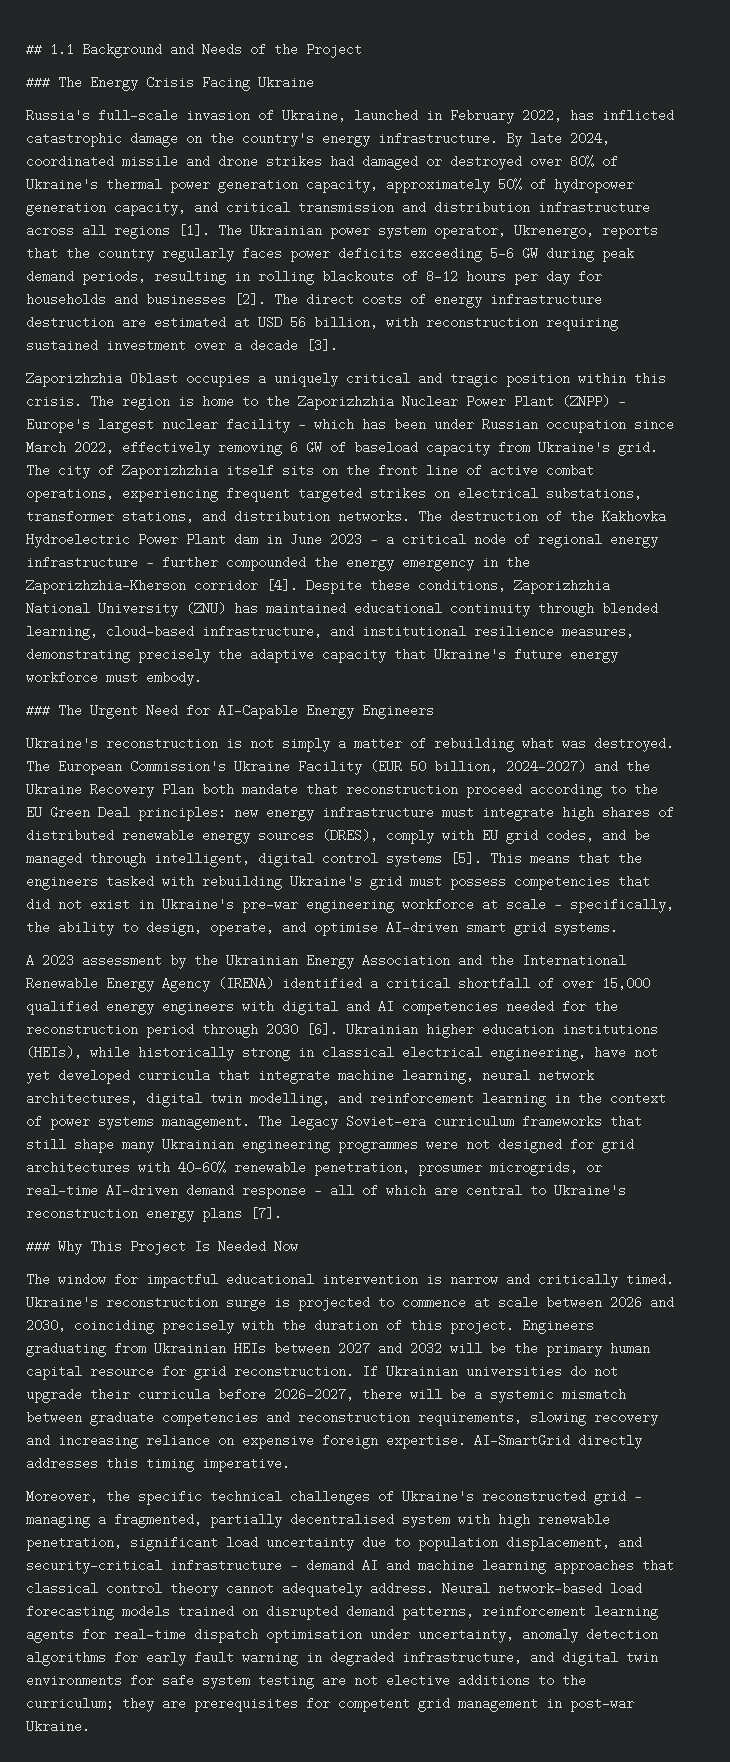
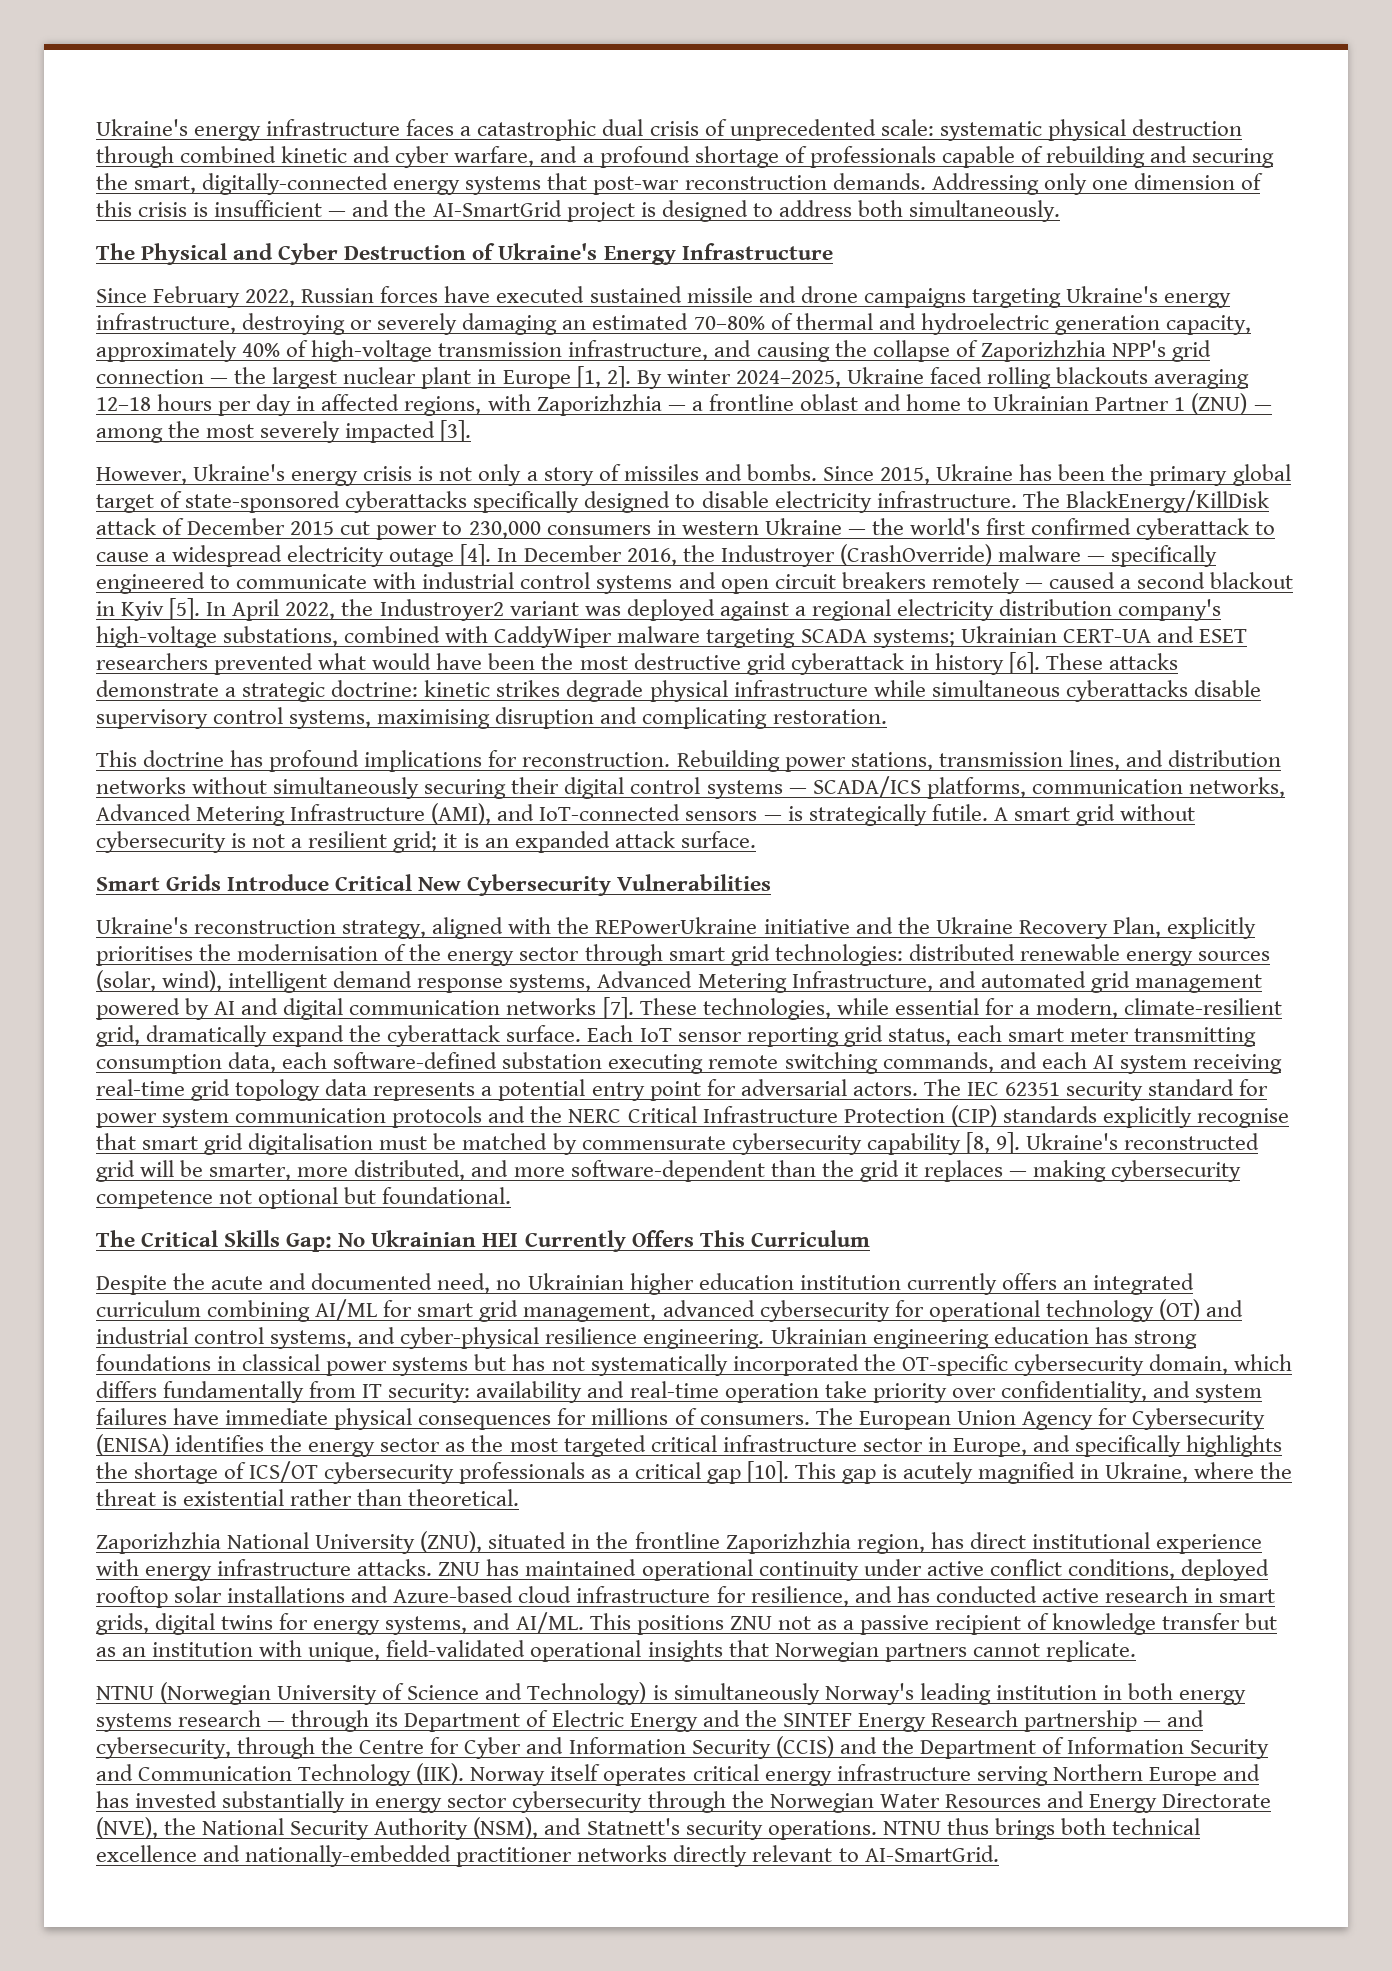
[26,43,362,58] [26,76,314,91] [26,109,674,124] [26,132,610,147] [26,155,618,170] [26,178,634,193] [26,201,650,216] [26,224,658,239] [26,247,634,262] [26,270,602,285] [26,293,602,308] [26,316,618,331] [26,339,338,352] [26,372,666,387] [26,395,626,410] [26,418,674,433] [26,441,658,456] [26,464,594,479] [26,487,642,502] [26,510,666,523] [26,533,658,548] [26,556,530,571] [26,579,610,594] [26,602,658,617] [26,625,634,640] [26,648,618,663] [26,671,202,686] [26,704,434,719] [26,737,674,752] [26,760,650,775] [26,783,658,798] [26,806,674,821] [26,829,650,844] [26,852,642,867] [26,875,650,890] [26,898,674,913] [26,921,618,936] [26,954,626,969] [26,977,650,992] [26,1000,618,1015] [26,1023,658,1038] [26,1046,658,1061] [26,1069,594,1084] [26,1092,666,1107] [26,1115,642,1130] [26,1138,634,1153] [26,1161,602,1176] [26,1184,626,1199] [26,1207,282,1222] [26,1240,298,1255] [26,1273,674,1288] [26,1296,674,1311] [26,1319,594,1334] [26,1342,650,1357] [26,1365,618,1380] [26,1388,626,1403] [26,1411,658,1426] [26,1434,642,1449] [26,1457,290,1472] [26,1490,642,1505] [26,1513,610,1528] [26,1536,642,1551] [26,1559,674,1574] [26,1582,642,1597] [26,1605,658,1620] [26,1628,658,1643] [26,1651,658,1666] [26,1674,586,1689] [26,1697,634,1712] [26,1720,90,1733] ## 1.1 Background and Needs of the Project // ### The Energy Crisis Facing Ukraine // Russia's full-scale invasion of Ukraine, launched in February 2022, has inflicted catastrophic damage on the country's energy infrastructure. By late 2024, coordinated missile and drone strikes had damaged or destroyed over 80% of Ukraine's thermal power generation capacity, approximately 50% of hydropower generation capacity, and critical transmission and distribution infrastructure across all regions [1]. The Ukrainian power system operator, Ukrenergo, reports that the country regularly faces power deficits exceeding 5–6 GW during peak demand periods, resulting in rolling blackouts of 8–12 hours per day for households and businesses [2]. The direct costs of energy infrastructure destruction are estimated at USD 56 billion, with reconstruction requiring sustained investment over a decade [3]. // Zaporizhzhia Oblast occupies a uniquely critical and tragic position within this crisis. The region is home to the Zaporizhzhia Nuclear Power Plant (ZNPP) — Europe's largest nuclear facility — which has been under Russian occupation since March 2022, effectively removing 6 GW of baseload capacity from Ukraine's grid. The city of Zaporizhzhia itself sits on the front line of active combat operations, experiencing frequent targeted strikes on electrical substations, transformer stations, and distribution networks. The destruction of the Kakhovka Hydroelectric Power Plant dam in June 2023 — a critical node of regional energy infrastructure — further compounded the energy emergency in the Zaporizhzhia-Kherson corridor [4]. Despite these conditions, Zaporizhzhia National University (ZNU) has maintained educational continuity through blended learning, cloud-based infrastructure, and institutional resilience measures, demonstrating precisely the adaptive capacity that Ukraine's future energy workforce must embody. // ### The Urgent Need for AI-Capable Energy Engineers // Ukraine's reconstruction is not simply a matter of rebuilding what was destroyed. The European Commission's Ukraine Facility (EUR 50 billion, 2024–2027) and the Ukraine Recovery Plan both mandate that reconstruction proceed according to the EU Green Deal principles: new energy infrastructure must integrate high shares of distributed renewable energy sources (DRES), comply with EU grid codes, and be managed through intelligent, digital control systems [5]. This means that the engineers tasked with rebuilding Ukraine's grid must possess competencies that did not exist in Ukraine's pre-war engineering workforce at scale — specifically, the ability to design, operate, and optimise AI-driven smart grid systems. // A 2023 assessment by the Ukrainian Energy Association and the International Renewable Energy Agency (IRENA) identified a critical shortfall of over 15,000 qualified energy engineers with digital and AI competencies needed for the reconstruction period through 2030 [6]. Ukrainian higher education institutions (HEIs), while historically strong in classical electrical engineering, have not yet developed curricula that integrate machine learning, neural network architectures, digital twin modelling, and reinforcement learning in the context of power systems management. The legacy Soviet-era curriculum frameworks that still shape many Ukrainian engineering programmes were not designed for grid architectures with 40–60% renewable penetration, prosumer microgrids, or real-time AI-driven demand response — all of which are central to Ukraine's reconstruction energy plans [7]. // ### Why This Project Is Needed Now // The window for impactful educational intervention is narrow and critically timed. Ukraine's reconstruction surge is projected to commence at scale between 2026 and 2030, coinciding precisely with the duration of this project. Engineers graduating from Ukrainian HEIs between 2027 and 2032 will be the primary human capital resource for grid reconstruction. If Ukrainian universities do not upgrade their curricula before 2026–2027, there will be a systemic mismatch between graduate competencies and reconstruction requirements, slowing recovery and increasing reliance on expensive foreign expertise. AI-SmartGrid directly addresses this timing imperative. // Moreover, the specific technical challenges of Ukraine's reconstructed grid — managing a fragmented, partially decentralised system with high renewable penetration, significant load uncertainty due to population displacement, and security-critical infrastructure — demand AI and machine learning approaches that classical control theory cannot adequately address. Neural network-based load forecasting models trained on disrupted demand patterns, reinforcement learning agents for real-time dispatch optimisation under uncertainty, anomaly detection algorithms for early fault warning in degraded infrastructure, and digital twin environments for safe system testing are not elective additions to the curriculum; they are prerequisites for competent grid management in post-war Ukraine. -> [96,119,1242,141] [96,146,1275,168] [96,173,1263,195] [96,200,1061,222] [96,243,833,265] [96,286,1232,308] [96,313,1251,335] [96,340,1211,362] [96,366,1250,389] [96,393,1272,416] [96,420,472,443] [96,464,1291,486] [96,490,1269,513] [96,518,1276,540] [96,544,1218,567] [96,572,1294,594] [96,598,1222,621] [96,626,1247,648] [96,652,1179,675] [96,680,1261,702] [96,707,887,729] [96,750,1281,772] [96,776,1285,799] [96,803,1196,826] [96,831,756,853] [96,874,772,896] [96,917,1256,939] [96,944,1271,966] [96,970,1262,993] [96,997,1283,1020] [96,1025,1257,1047] [96,1052,1282,1074] [96,1079,1269,1101] [96,1105,1289,1128] [96,1132,1260,1155] [96,1160,1242,1182] [96,1187,512,1209] [96,1230,870,1252] [96,1273,1195,1295] [96,1299,1243,1322] [96,1327,1197,1349] [96,1354,1293,1376] [96,1381,1263,1403] [96,1408,1266,1430] [96,1434,1283,1457] [96,1461,1293,1484] [96,1489,520,1506] [96,1531,1262,1554] [96,1559,1269,1581] [96,1586,1276,1608] [96,1612,1278,1635] [96,1640,1136,1662] [96,1682,1247,1705] [96,1710,1205,1732] [96,1736,1270,1759] [96,1763,1260,1786] [96,1791,1272,1813] [96,1817,1201,1840] [96,1845,999,1867] Ukraine's energy infrastructure faces a catastrophic dual crisis of unprecedented scale: systematic physical destruction through combined kinetic and cyber warfare, and a profound shortage of professionals capable of rebuilding and securing the smart, digitally-connected energy systems that post-war reconstruction demands. Addressing only one dimension of this crisis is insufficient — and the AI-SmartGrid project is designed to address both simultaneously. // The Physical and Cyber Destruction of Ukraine's Energy Infrastructure // Since February 2022, Russian forces have executed sustained missile and drone campaigns targeting Ukraine's energy infrastructure, destroying or severely damaging an estimated 70–80% of thermal and hydroelectric generation capacity, approximately 40% of high-voltage transmission infrastructure, and causing the collapse of Zaporizhzhia NPP's grid connection — the largest nuclear plant in Europe [1, 2]. By winter 2024–2025, Ukraine faced rolling blackouts averaging 12–18 hours per day in affected regions, with Zaporizhzhia — a frontline oblast and home to Ukrainian Partner 1 (ZNU) — among the most severely impacted [3]. // However, Ukraine's energy crisis is not only a story of missiles and bombs. Since 2015, Ukraine has been the primary global target of state-sponsored cyberattacks specifically designed to disable electricity infrastructure. The BlackEnergy/KillDisk attack of December 2015 cut power to 230,000 consumers in western Ukraine — the world's first confirmed cyberattack to cause a widespread electricity outage [4]. In December 2016, the Industroyer (CrashOverride) malware — specifically engineered to communicate with industrial control systems and open circuit breakers remotely — caused a second blackout in Kyiv [5]. In April 2022, the Industroyer2 variant was deployed against a regional electricity distribution company's high-voltage substations, combined with CaddyWiper malware targeting SCADA systems; Ukrainian CERT-UA and ESET researchers prevented what would have been the most destructive grid cyberattack in history [6]. These attacks demonstrate a strategic doctrine: kinetic strikes degrade physical infrastructure while simultaneous cyberattacks disable supervisory control systems, maximising disruption and complicating restoration. // This doctrine has profound implications for reconstruction. Rebuilding power stations, transmission lines, and distribution networks without simultaneously securing their digital control systems — SCADA/ICS platforms, communication networks, Advanced Metering Infrastructure (AMI), and IoT-connected sensors — is strategically futile. A smart grid without cybersecurity is not a resilient grid; it is an expanded attack surface. // Smart Grids Introduce Critical New Cybersecurity Vulnerabilities // Ukraine's reconstruction strategy, aligned with the REPowerUkraine initiative and the Ukraine Recovery Plan, explicitly prioritises the modernisation of the energy sector through smart grid technologies: distributed renewable energy sources (solar, wind), intelligent demand response systems, Advanced Metering Infrastructure, and automated grid management powered by AI and digital communication networks [7]. These technologies, while essential for a modern, climate-resilient grid, dramatically expand the cyberattack surface. Each IoT sensor reporting grid status, each smart meter transmitting consumption data, each software-defined substation executing remote switching commands, and each AI system receiving real-time grid topology data represents a potential entry point for adversarial actors. The IEC 62351 security standard for power system communication protocols and the NERC Critical Infrastructure Protection (CIP) standards explicitly recognise that smart grid digitalisation must be matched by commensurate cybersecurity capability [8, 9]. Ukraine's reconstructed grid will be smarter, more distributed, and more software-dependent than the grid it replaces — making cybersecurity competence not optional but foundational. // The Critical Skills Gap: No Ukrainian HEI Currently Offers This Curriculum // Despite the acute and documented need, no Ukrainian higher education institution currently offers an integrated curriculum combining AI/ML for smart grid management, advanced cybersecurity for operational technology (OT) and industrial control systems, and cyber-physical resilience engineering. Ukrainian engineering education has strong foundations in classical power systems but has not systematically incorporated the OT-specific cybersecurity domain, which differs fundamentally from IT security: availability and real-time operation take priority over confidentiality, and system failures have immediate physical consequences for millions of consumers. The European Union Agency for Cybersecurity (ENISA) identifies the energy sector as the most targeted critical infrastructure sector in Europe, and specifically highlights the shortage of ICS/OT cybersecurity professionals as a critical gap [10]. This gap is acutely magnified in Ukraine, where the threat is existential rather than theoretical. // Zaporizhzhia National University (ZNU), situated in the frontline Zaporizhzhia region, has direct institutional experience with energy infrastructure attacks. ZNU has maintained operational continuity under active conflict conditions, deployed rooftop solar installations and Azure-based cloud infrastructure for resilience, and has conducted active research in smart grids, digital twins for energy systems, and AI/ML. This positions ZNU not as a passive recipient of knowledge transfer but as an institution with unique, field-validated operational insights that Norwegian partners cannot replicate. // NTNU (Norwegian University of Science and Technology) is simultaneously Norway's leading institution in both energy systems research — through its Department of Electric Energy and the SINTEF Energy Research partnership — and cybersecurity, through the Centre for Cyber and Information Security (CCIS) and the Department of Information Security and Communication Technology (IIK). Norway itself operates critical energy infrastructure serving Northern Europe and has invested substantially in energy sector cybersecurity through the Norwegian Water Resources and Energy Directorate (NVE), the National Security Authority (NSM), and Statnett's security operations. NTNU thus brings both technical excellence and nationally-embedded practitioner networks directly relevant to AI-SmartGrid.

